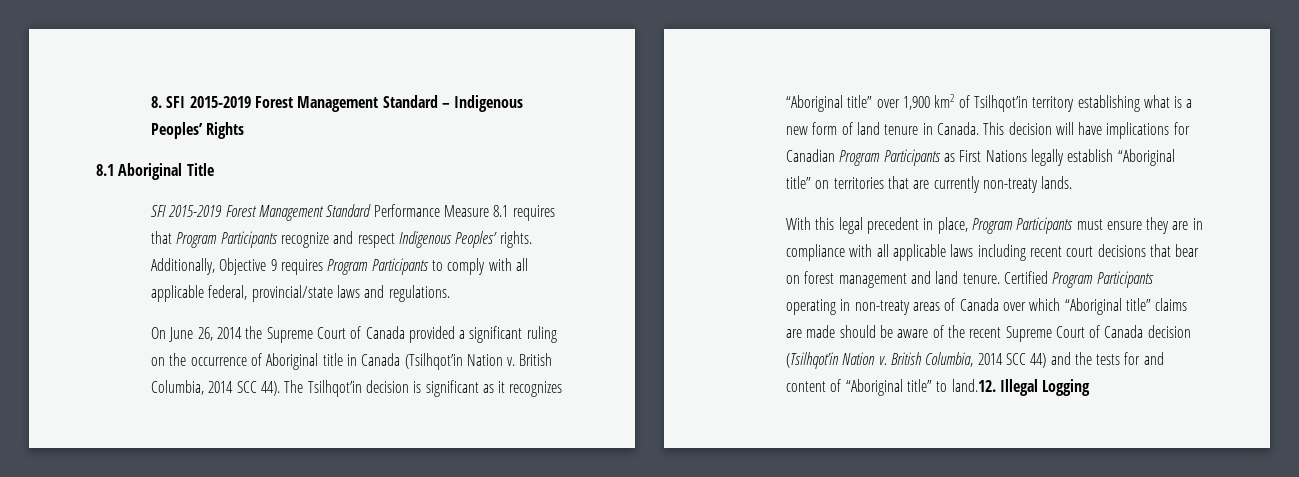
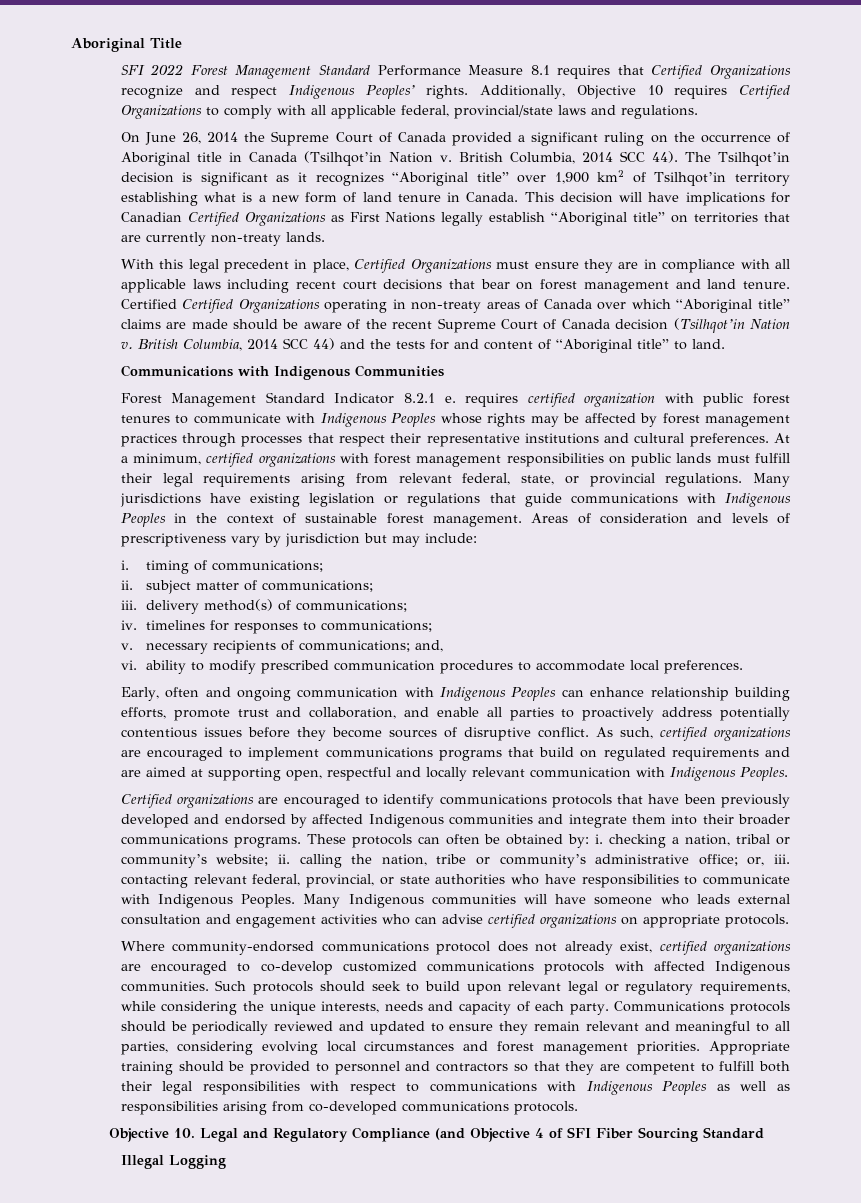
[150,95,524,112] [150,122,245,139] [96,164,114,176] 8. SFI 2015-2019 Forest Management Standard – Indigenous Peoples’ Rights // 8.1 -> (71, 45) none
[168,205,223,217] 2015-2019 -> [150,64,184,75] 2022
[176,231,278,248] Program Participants -> [651,65,791,79] Certified Organizations
[270,258,429,275] 9 requires Program Participants -> [647,85,790,99] [120,105,202,119] 10 requires Certified Organizations
[839,149,941,166] Program Participants -> [187,212,326,226] Certified Organizations
[971,217,1074,234] Program Participants -> [354,259,492,273] Certified Organizations
[1052,271,1154,288] Program Participants -> [182,299,320,313] Certified Organizations
[951,379,996,392] land.12. -> [691,339,725,349] [120,365,444,380] [120,392,790,407] [120,413,791,427] [120,433,790,447] [120,453,790,467] [120,473,790,487] [119,493,791,507] [120,513,791,527] [120,533,477,547] [120,560,323,574] [120,580,373,594] [120,599,407,614] [120,620,432,634] [120,640,443,654] [120,660,743,674] [120,687,790,701] [120,707,790,721] [120,727,791,741] [120,747,790,761] [120,767,788,781] [120,794,790,808] [120,814,790,828] [120,834,790,848] [120,854,790,868] [120,874,790,888] [120,894,790,908] [120,914,789,928] [120,941,791,955] [120,961,791,975] [120,980,790,995] [120,1001,790,1015] [120,1021,791,1035] [120,1041,791,1055] [120,1061,791,1075] [120,1081,790,1095] [120,1101,578,1115] [108,1127,764,1142] land. // Communications with Indigenous Communities // Forest Management Standard Indicator 8.2.1 e. requires certified organization with public forest tenures to communicate with Indigenous Peoples whose rights may be affected by forest management practices through processes that respect their representative institutions and cultural preferences. At a minimum, certified organizations with forest management responsibilities on public lands must fulfill their legal requirements arising from relevant federal, state, or provincial regulations. Many jurisdictions have existing legislation or regulations that guide communications with Indigenous Peoples in the context of sustainable forest management. Areas of consideration and levels of prescriptiveness vary by jurisdiction but may include: // i. timing of communications; // ii. subject matter of communications; // iii. delivery method(s) of communications; // iv. timelines for responses to communications; // v. necessary recipients of communications; and, // vi. ability to modify prescribed communication procedures to accommodate local preferences. // Early, often and ongoing communication with Indigenous Peoples can enhance relationship building efforts, promote trust and collaboration, and enable all parties to proactively address potentially contentious issues before they become sources of disruptive conflict. As such, certified organizations are encouraged to implement communications programs that build on regulated requirements and are aimed at supporting open, respectful and locally relevant communication with Indigenous Peoples. // Certified organizations are encouraged to identify communications protocols that have been previously developed and endorsed by affected Indigenous communities and integrate them into their broader communications programs. These protocols can often be obtained by: i. checking a nation, tribal or community’s website; ii. calling the nation, tribe or community’s administrative office; or, iii. contacting relevant federal, provincial, or state authorities who have responsibilities to communicate with Indigenous Peoples. Many Indigenous communities will have someone who leads external consultation and engagement activities who can advise certified organizations on appropriate protocols. // Where community-endorsed communications protocol does not already exist, certified organizations are encouraged to co-develop customized communications protocols with affected Indigenous communities. Such protocols should seek to build upon relevant legal or regulatory requirements, while considering the unique interests, needs and capacity of each party. Communications protocols should be periodically reviewed and updated to ensure they remain relevant and meaningful to all parties, considering evolving local circumstances and forest management priorities. Appropriate training should be provided to personnel and contractors so that they are competent to fulfill both their legal responsibilities with respect to communications with Indigenous Peoples as well as responsibilities arising from co-developed communications protocols. // Objective 10. Legal and Regulatory Compliance (and Objective 4 of SFI Fiber Sourcing Standard //

